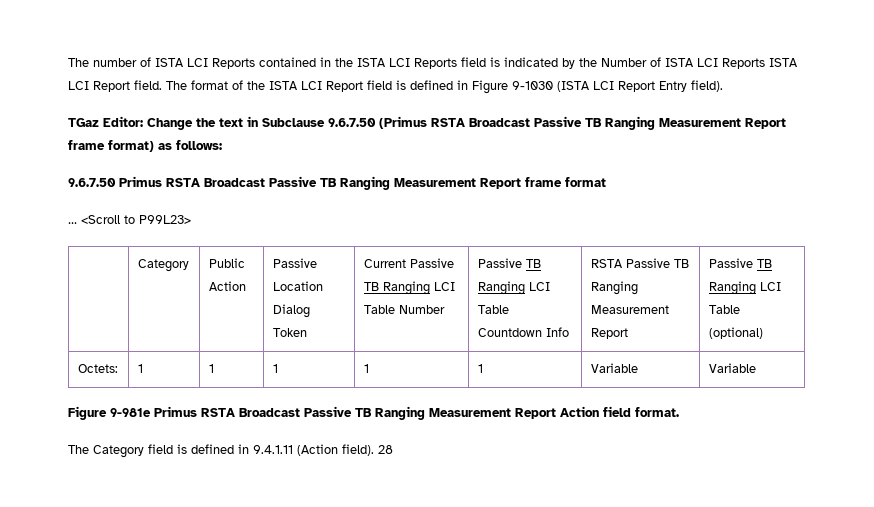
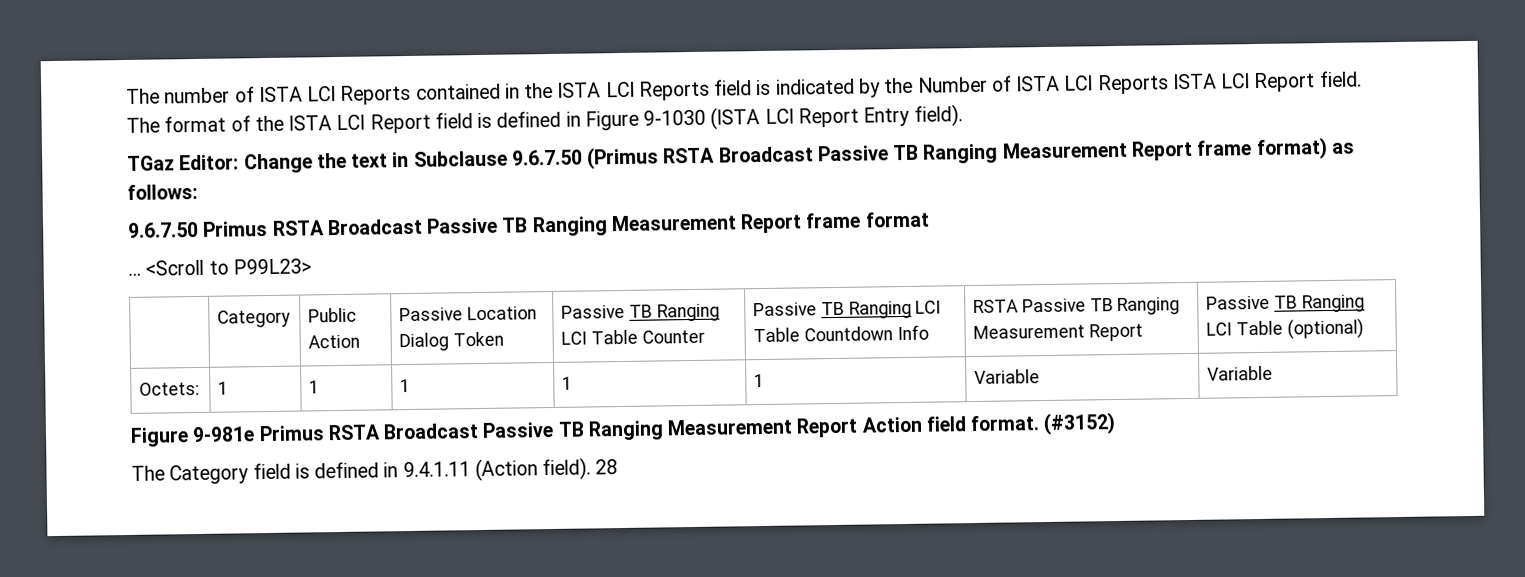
[363,258,454,268] [363,281,455,295] [363,305,445,314] Current Passive TB Ranging LCI Table Number -> [561,303,720,322] [561,329,705,345] Passive TB Ranging LCI Table Counter
(679, 412) none -> [1043,412,1117,436] (#3152)

